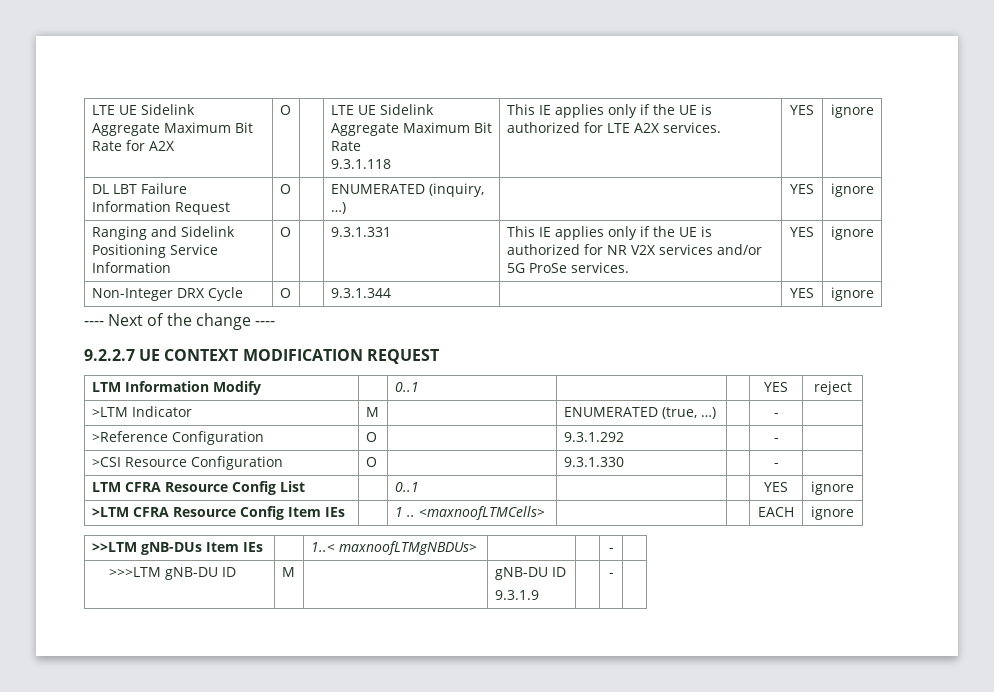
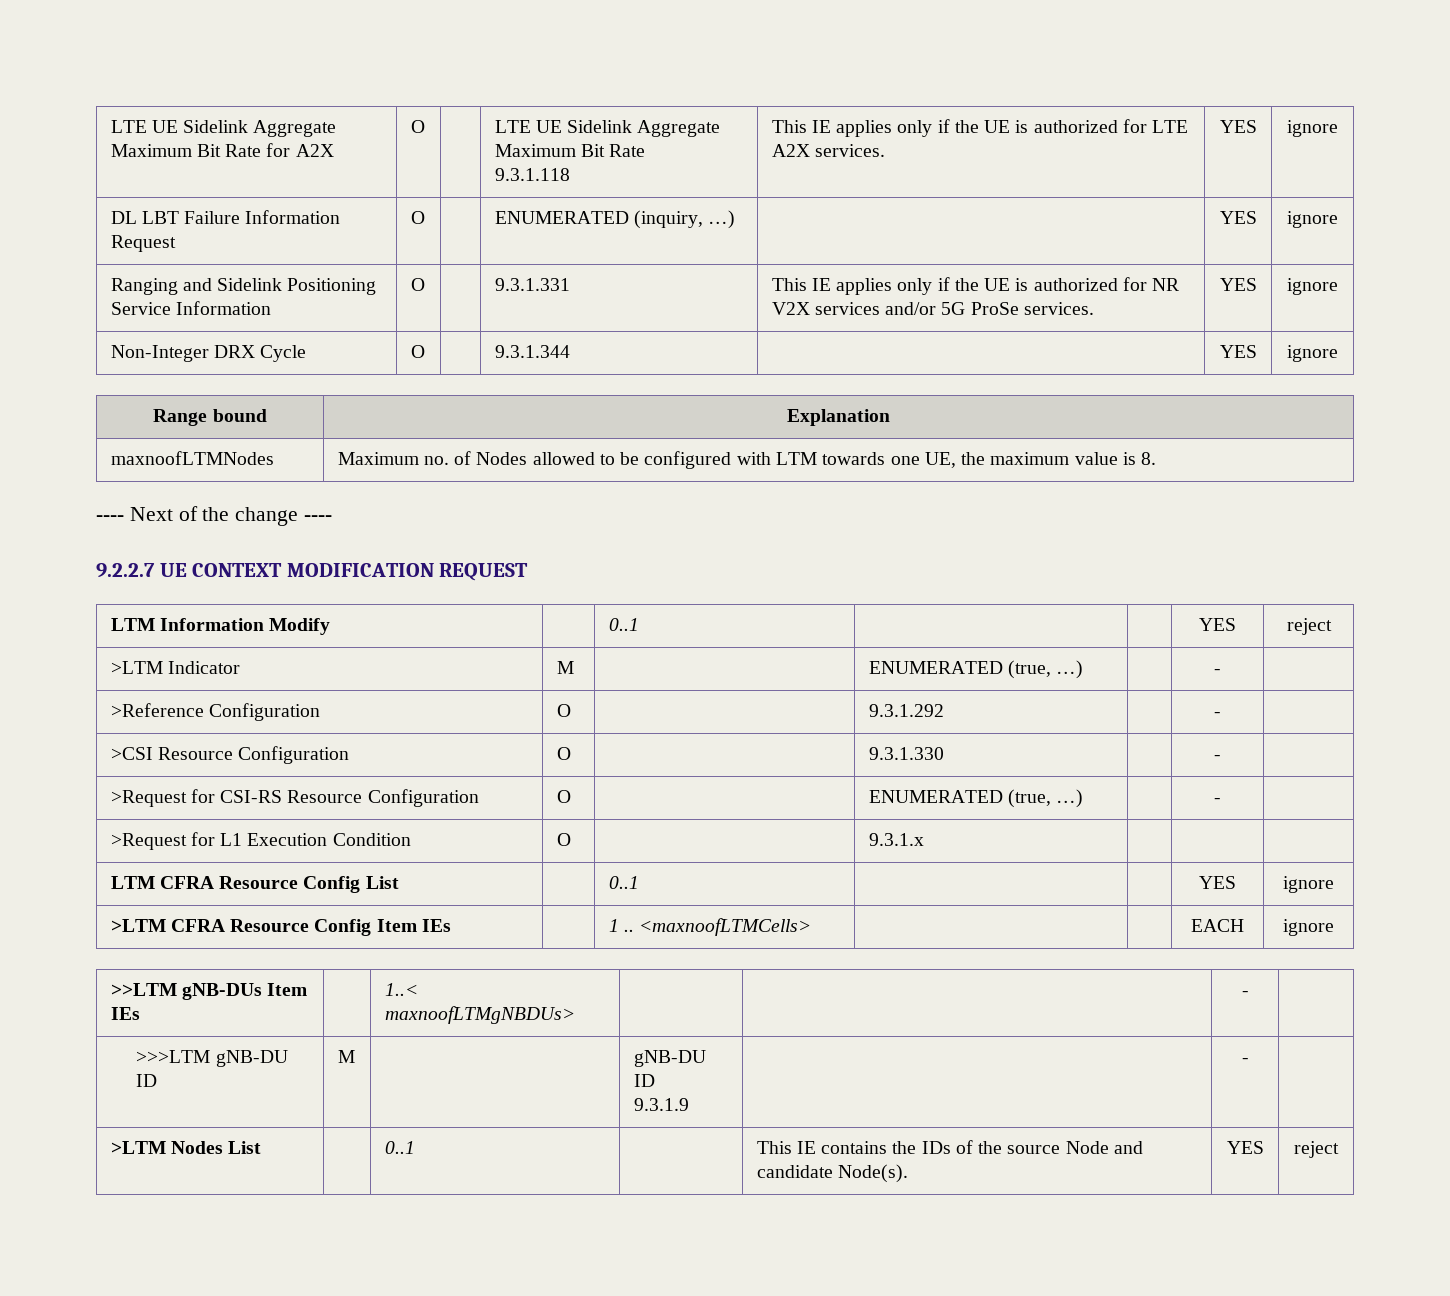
(874, 294) none -> [153,409,267,426] [787,409,890,426] [110,451,274,465] [337,451,1157,469] // Range bound | Explanation // maxnoofLTMNodes | Maximum no. of Nodes allowed to be configured with LTM towards one UE, the maximum value is 8.
(779, 465) none -> [110,789,479,807] [556,790,571,803] [868,789,1084,808] [1214,798,1221,803] [110,832,411,850] [556,833,571,846] [868,833,924,846] // >Request for CSI-RS Resource Configuration | O | | ENUMERATED (true, …) | | - | // >Request for L1 Execution Condition | O | | 9.3.1.x | | |
(614, 575) none -> [110,1141,262,1154] [384,1141,415,1154] [756,1140,1144,1154] [756,1164,908,1183] [1226,1141,1264,1154] [1294,1141,1339,1158] // >LTM Nodes List | | 0..1 | | This IE contains the IDs of the source Node and candidate Node(s). | YES | reject

